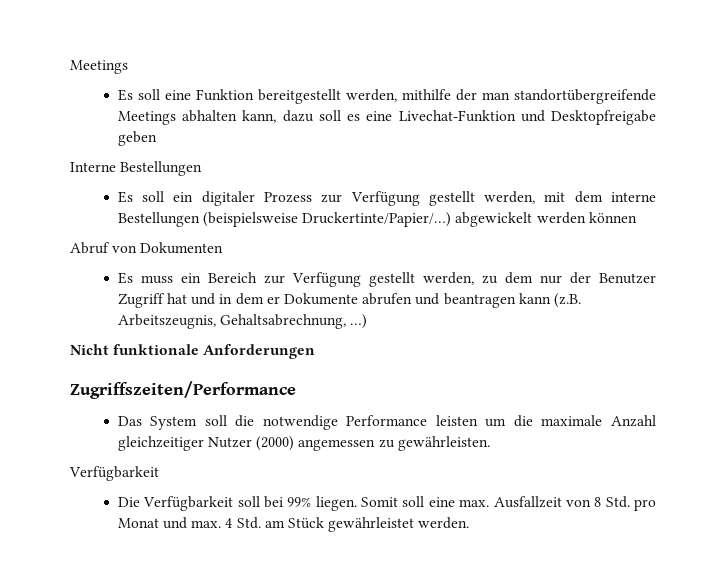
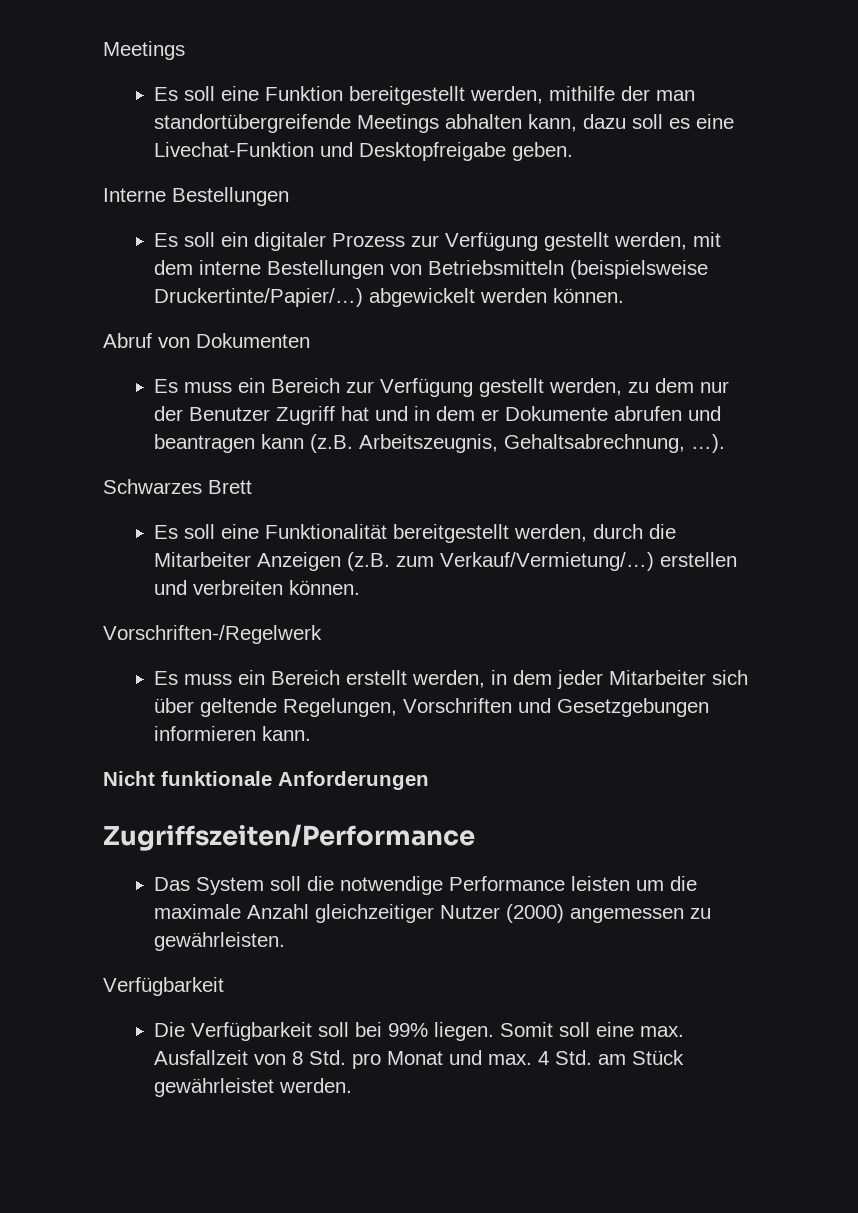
[117,131,157,146] geben -> [512,142,574,161] geben.
(200, 219) none -> [390,260,565,275] von Betriebsmitteln
[588,212,637,223] können -> [553,288,625,303] können.
[350,314,368,329] …) -> [691,434,726,453] [103,479,252,494] [154,524,677,543] [154,552,738,571] [154,580,361,595] [103,625,322,644] [154,670,749,689] [154,698,710,717] [154,726,312,741] …). // Schwarzes Brett // Es soll eine Funktionalität bereitgestellt werden, durch die Mitarbeiter Anzeigen (z.B. zum Verkauf/Vermietung/…) erstellen und verbreiten können. // Vorschriften-/Regelwerk // Es muss ein Bereich erstellt werden, in dem jeder Mitarbeiter sich über geltende Regelungen, Vorschriften und Gesetzgebungen informieren kann.

